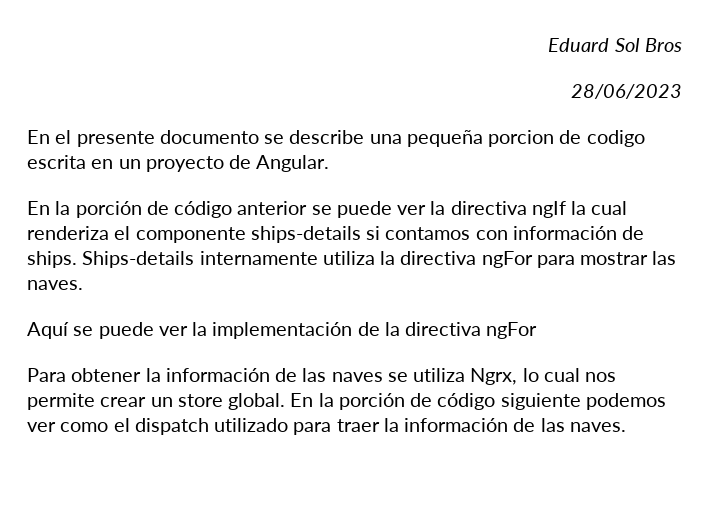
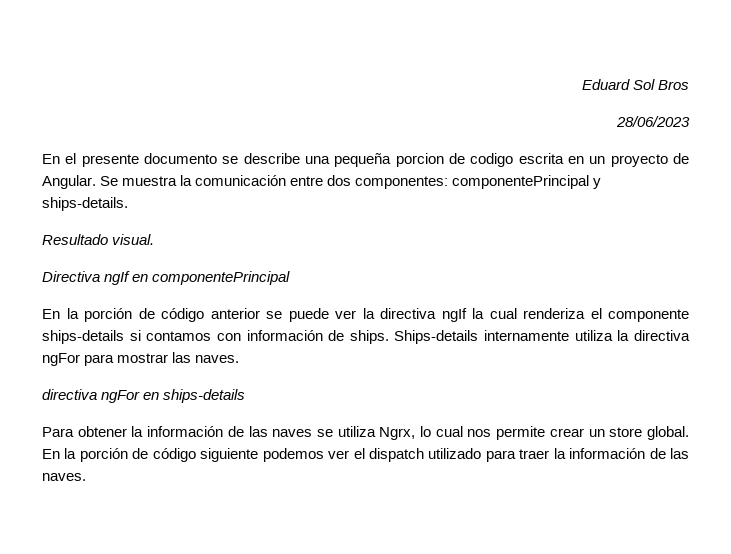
(330, 163) none -> [100,175,602,189] [42,197,128,211] [42,234,155,245] [42,271,291,285] Se muestra la comunicación entre dos componentes: componentePrincipal y ships-details. // Resultado visual. // Directiva ngIf en componentePrincipal
[27,322,538,339] Aquí se puede ver la implementación de la directiva ngFor -> [42,389,246,403] directiva ngFor en ships-details
[60,422,109,432] como -> (350, 454) none

